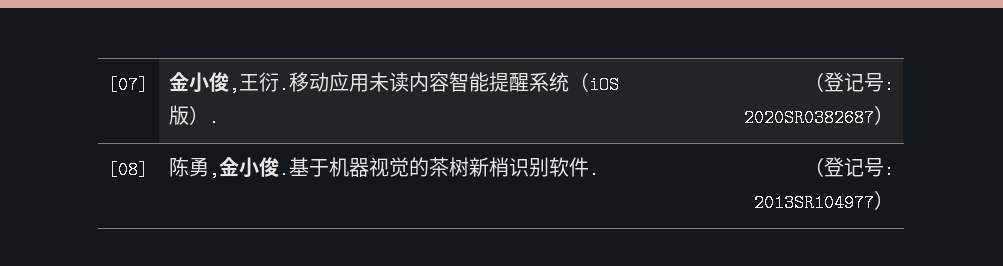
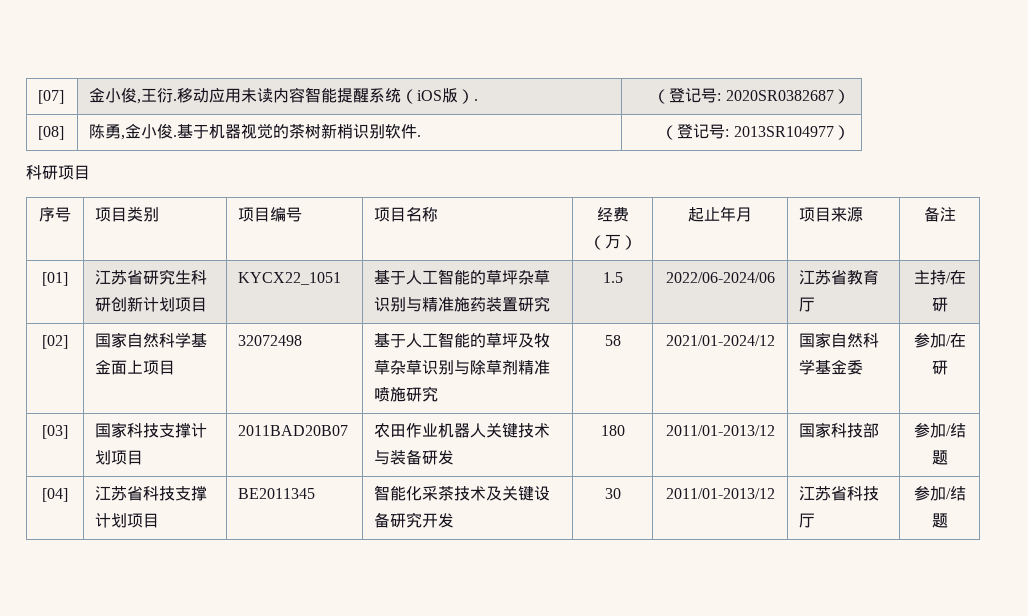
(894, 200) none -> [26,165,90,180] [39,207,71,222] [95,206,160,222] [238,207,303,222] [374,207,439,222] [596,207,629,222] [588,234,637,250] [688,206,752,222] [799,207,864,222] [923,206,956,222] [42,272,68,286] [95,269,208,285] [95,296,208,312] [238,272,342,285] [374,269,551,285] [374,296,551,312] [602,272,623,283] [665,272,775,283] [799,269,880,285] [799,297,816,312] [913,270,966,285] [931,297,948,312] [42,335,68,349] [95,332,208,348] [95,360,176,375] [238,335,303,346] [374,332,551,348] [374,360,551,375] [374,386,439,402] [604,335,621,346] [665,335,775,346] [799,332,880,348] [799,359,864,375] [913,333,966,348] [931,360,948,375] [42,425,68,439] [95,422,208,438] [95,450,144,465] [238,425,349,436] [374,423,551,438] [374,449,455,465] [600,425,625,436] [665,425,775,436] [799,422,880,438] [913,423,966,438] [931,450,948,465] [42,488,68,502] [95,486,208,501] [95,513,160,528] [238,488,316,499] [374,485,551,501] [374,512,455,528] [604,488,621,499] [665,488,775,499] [799,486,880,501] [799,513,816,528] [913,486,966,501] [931,513,948,528] // 科研项目 // 序号 | 项目类别 | 项目编号 | 项目名称 | 经费（万） | 起止年月 | 项目来源 | 备注 // [01] | 江苏省研究生科研创新计划项目 | KYCX22_1051 | 基于人工智能的草坪杂草识别与精准施药装置研究 | 1.5 | 2022/06-2024/06 | 江苏省教育厅 | 主持/在研 // [02] | 国家自然科学基金面上项目 | 32072498 | 基于人工智能的草坪及牧草杂草识别与除草剂精准喷施研究 | 58 | 2021/01-2024/12 | 国家自然科学基金委 | 参加/在研 // [03] | 国家科技支撑计划项目 | 2011BAD20B07 | 农田作业机器人关键技术与装备研发 | 180 | 2011/01-2013/12 | 国家科技部 | 参加/结题 // [04] | 江苏省科技支撑计划项目 | BE2011345 | 智能化采茶技术及关键设备研究开发 | 30 | 2011/01-2013/12 | 江苏省科技厅 | 参加/结题

